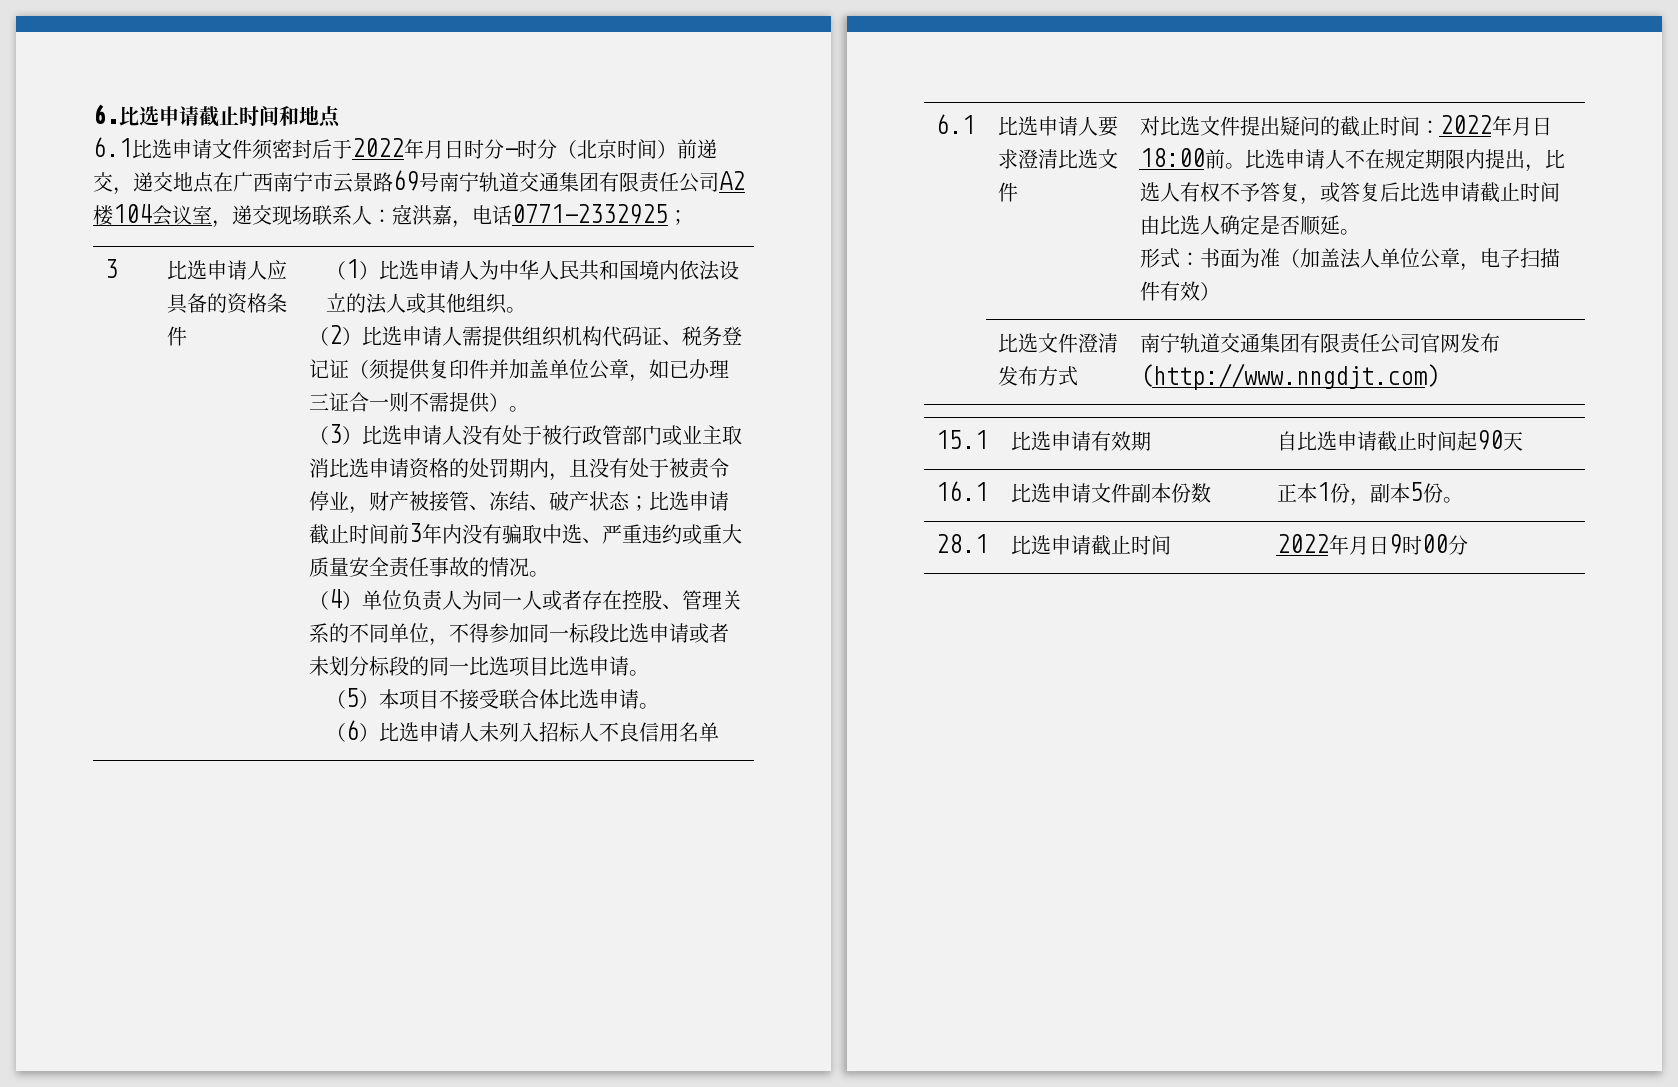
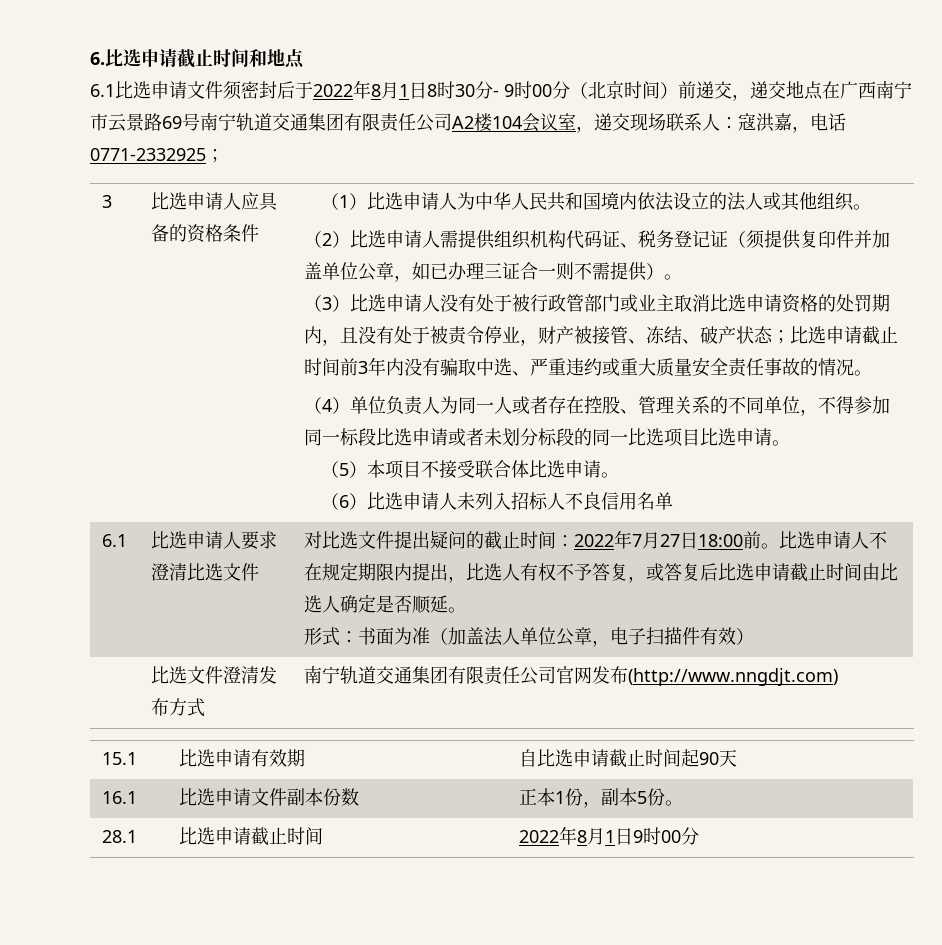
[424,139,537,159] 月日时分-时 -> [371,81,552,99] 8月1日8时30分- 9时00
[1511,117,1532,136] 月 -> [631,532,680,549] 7月27
[1348,536,1369,555] 月 -> [576,828,615,845] 8月1

